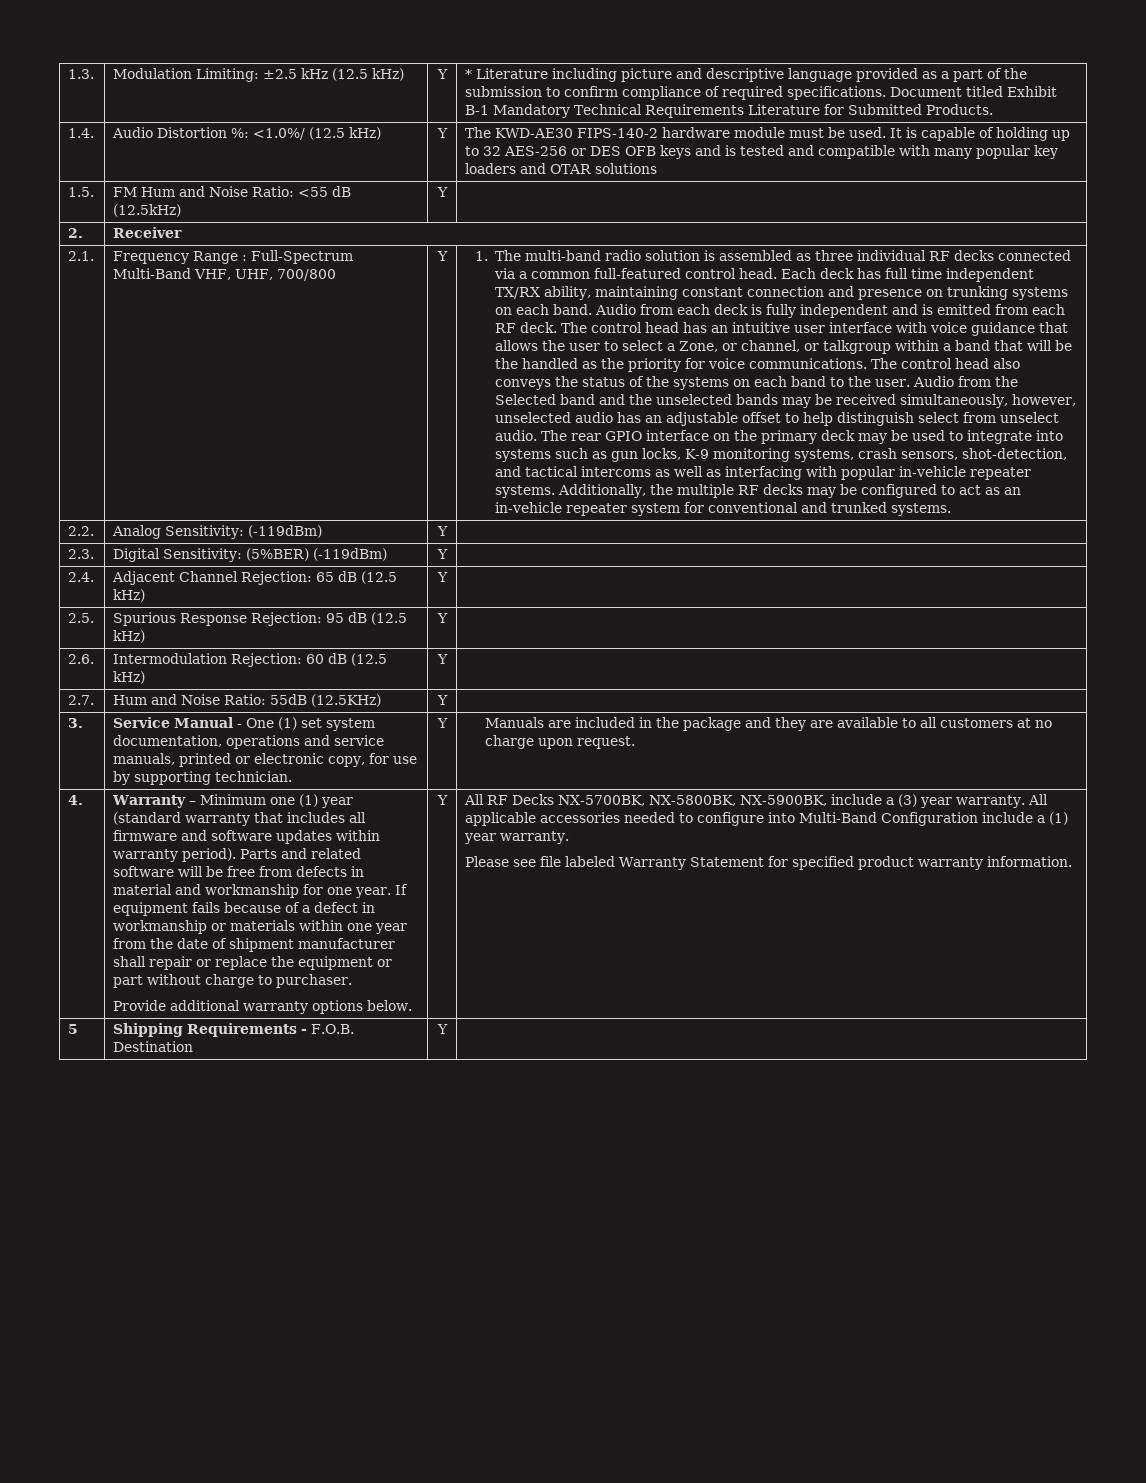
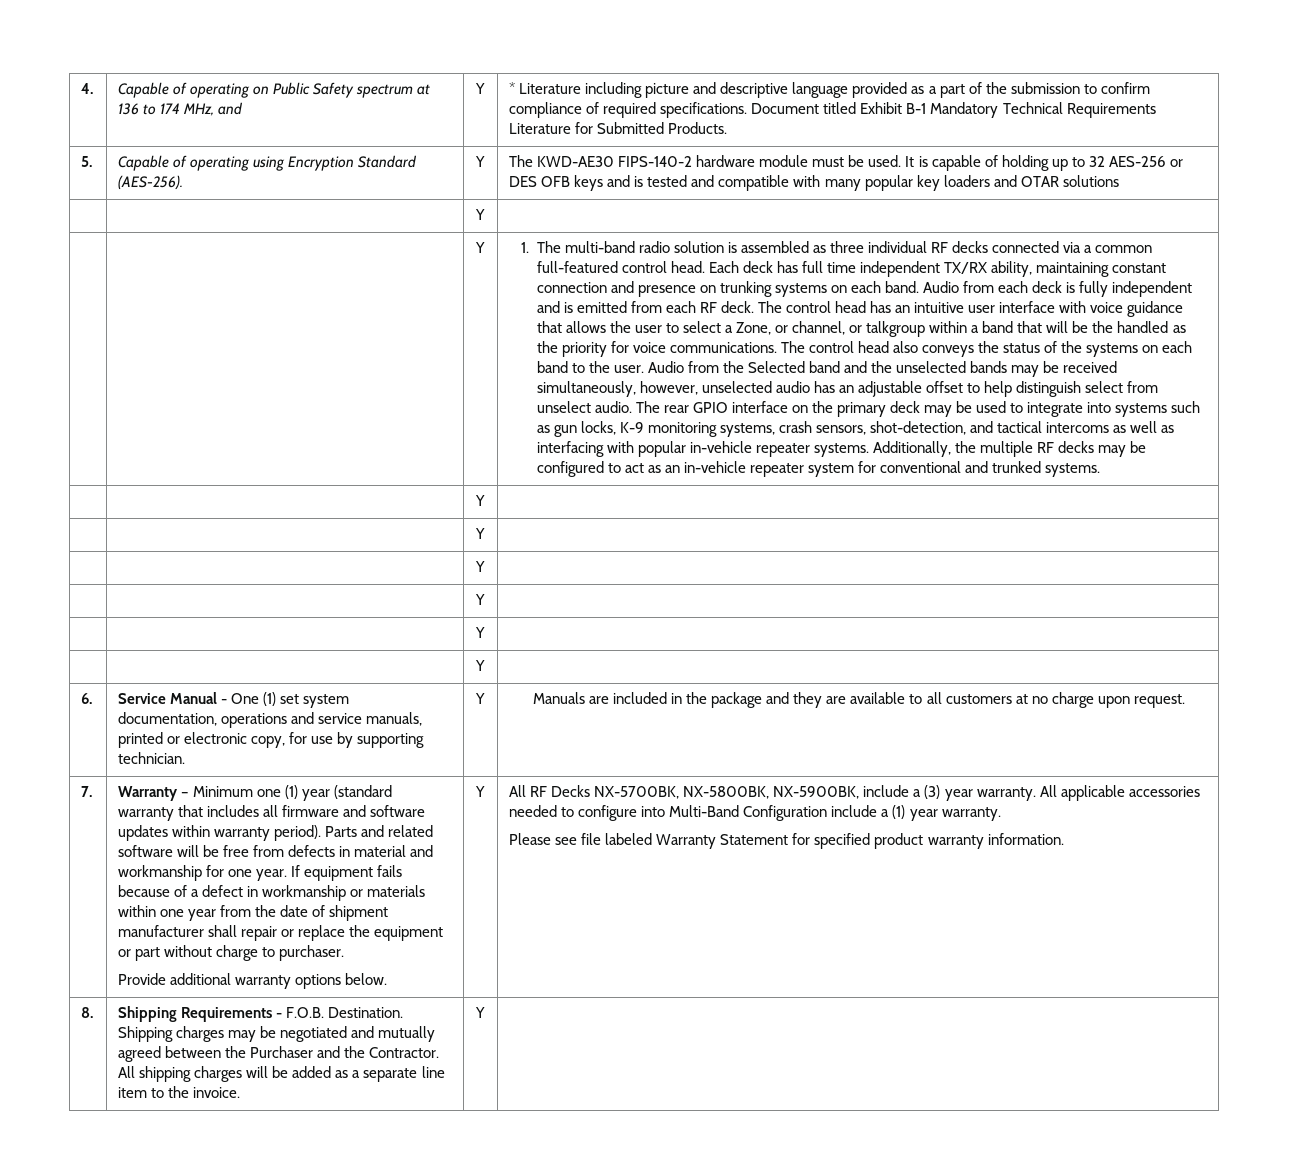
[68,69,95,79] [113,68,405,82] 1.3. | Modulation Limiting: ±2.5 kHz (12.5 kHz) -> [81,83,94,94] [118,82,431,98] [118,102,244,116] 4. | Capable of operating on Public Safety spectrum at 136 to 174 MHz, and
[68,128,95,138] [112,127,382,140] 1.4. | Audio Distortion %: <1.0%/ (12.5 kHz) -> [81,156,93,167] [118,155,418,171] [118,175,184,190] 5. | Capable of operating using Encryption Standard (AES-256).
[68,187,95,197] [113,186,352,197] [113,204,182,217] [436,187,448,197] [68,228,84,238] [113,227,183,238] [68,251,95,261] [113,250,354,264] [113,268,337,281] 1.5. | FM Hum and Noise Ratio: <55 dB (12.5kHz) | Y | // 2. | Receiver // 2.1. | Frequency Range : Full-Spectrum Multi-Band VHF, UHF, 700/800 -> [475,209,485,220] | | Y | // |
[68,526,95,536] [112,525,323,539] [436,526,448,536] [68,549,95,559] [113,548,388,562] [436,549,448,559] [68,572,95,582] [112,571,398,585] [113,589,146,602] [436,572,448,582] [68,613,95,623] [113,612,408,626] [113,630,146,643] [436,613,448,623] [68,654,95,664] [113,653,388,667] [113,671,146,684] [436,654,448,664] [68,695,95,705] [113,694,382,707] [436,695,448,705] [68,718,84,728] 2.2. | Analog Sensitivity: (-119dBm) | Y | // 2.3. | Digital Sensitivity: (5%BER) (-119dBm) | Y | // 2.4. | Adjacent Channel Rejection: 65 dB (12.5 kHz) | Y | // 2.5. | Spurious Response Rejection: 95 dB (12.5 kHz) | Y | // 2.6. | Intermodulation Rejection: 60 dB (12.5 kHz) | Y | // 2.7. | Hum and Noise Ratio: 55dB (12.5KHz) | Y | // 3. -> [475,495,485,506] [475,528,485,539] [475,561,485,572] [475,594,485,605] [475,627,485,638] [475,660,485,671] [81,693,93,704] | | Y | // | | Y | // | | Y | // | | Y | // | | Y | // | | Y | // 6.
[68,795,84,805] 4. -> [81,786,93,797] 7.
[68,1024,79,1034] 5 -> [81,1007,94,1018] 8.
[113,1041,194,1052] Destination -> [328,1007,404,1018] [118,1026,436,1042] [118,1046,440,1062] [118,1066,445,1082] [118,1086,241,1098] Destination. Shipping charges may be negotiated and mutually agreed between the Purchaser and the Contractor. All shipping charges will be added as a separate line item to the invoice.

